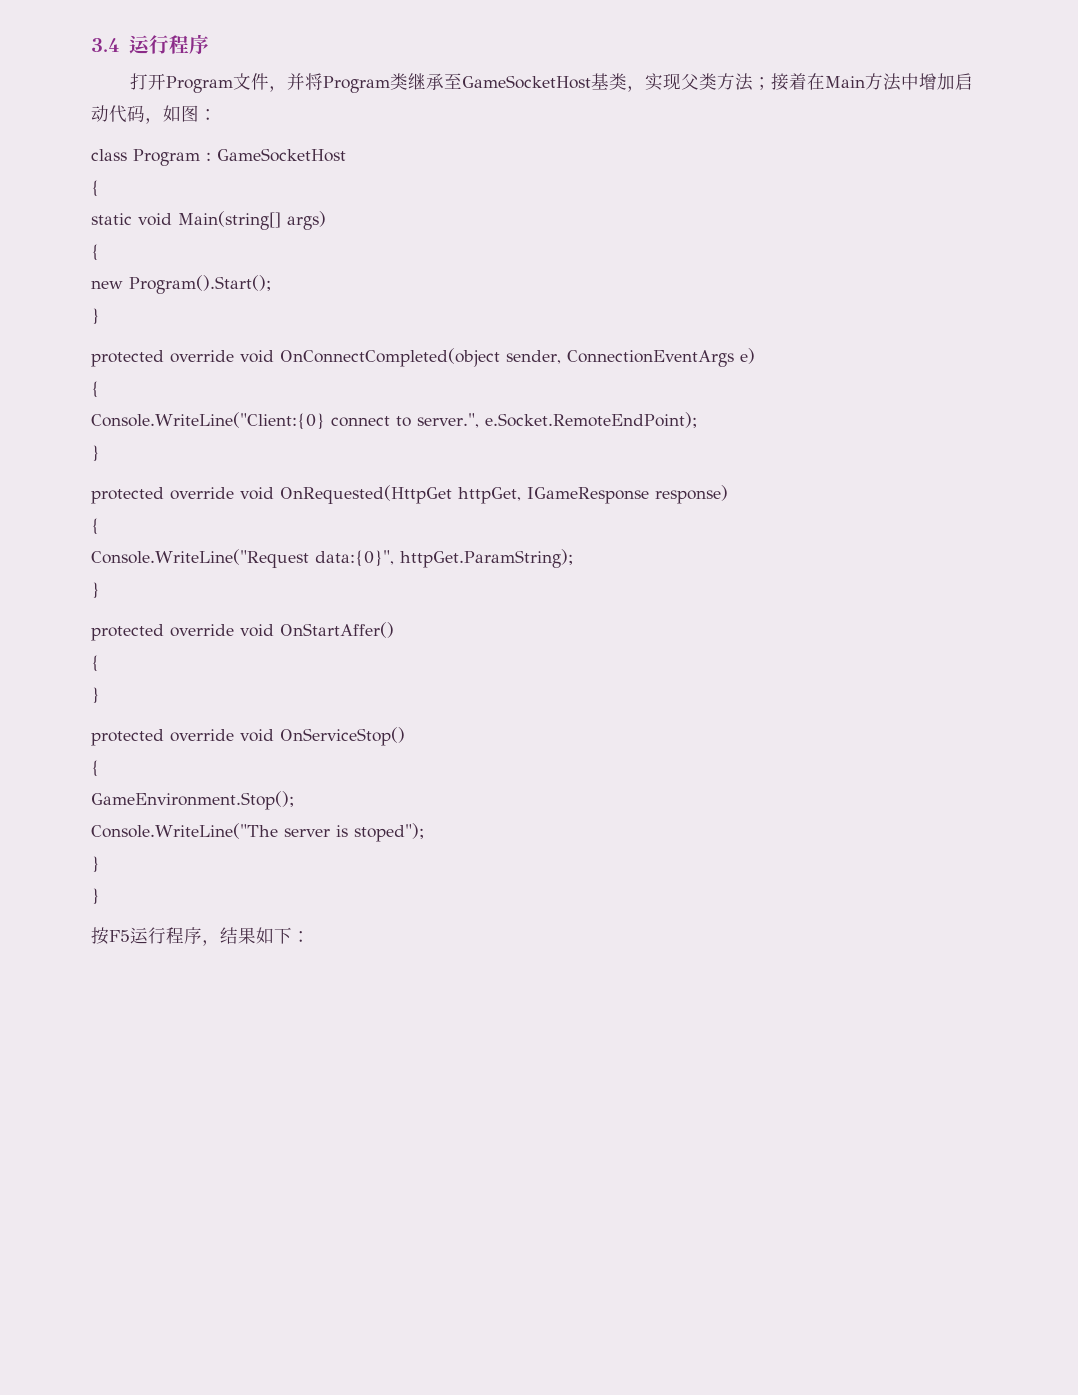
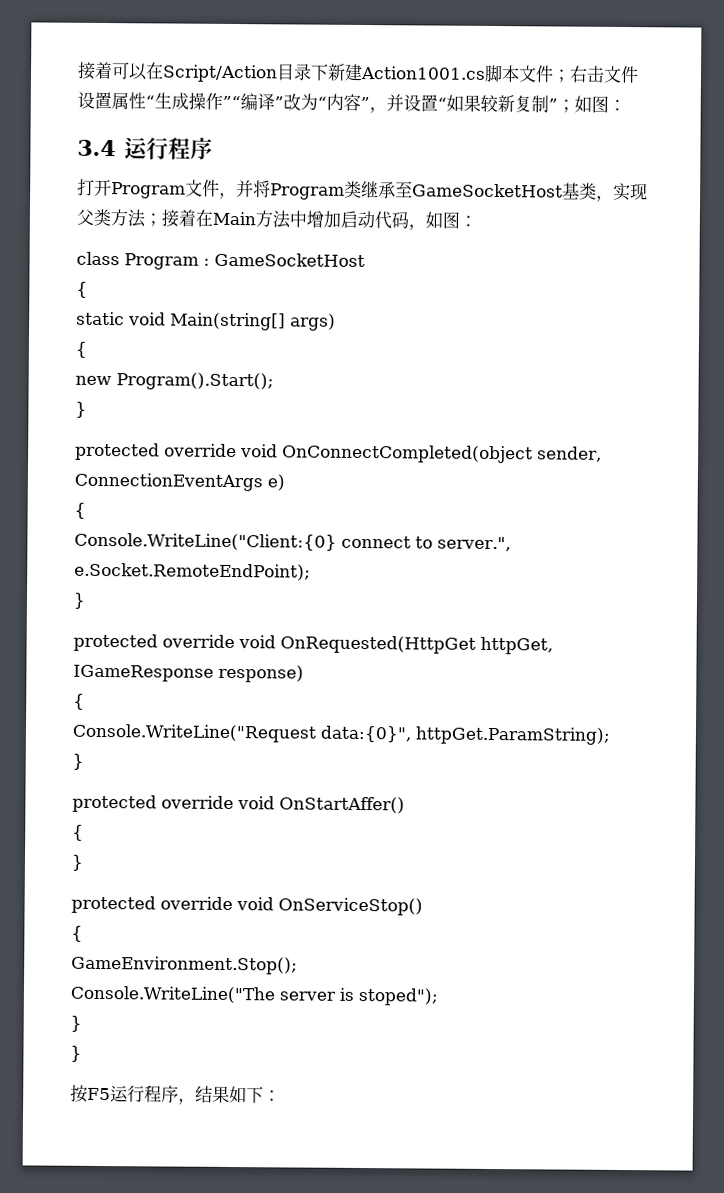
(91, 45) none -> [77,61,639,84] [77,91,626,114] 接着可以在Script/Action目录下新建Action1001.cs脚本文件；右击文件设置属性“生成操作”“编译”改为“内容”，并设置“如果较新复制”；如图： //

